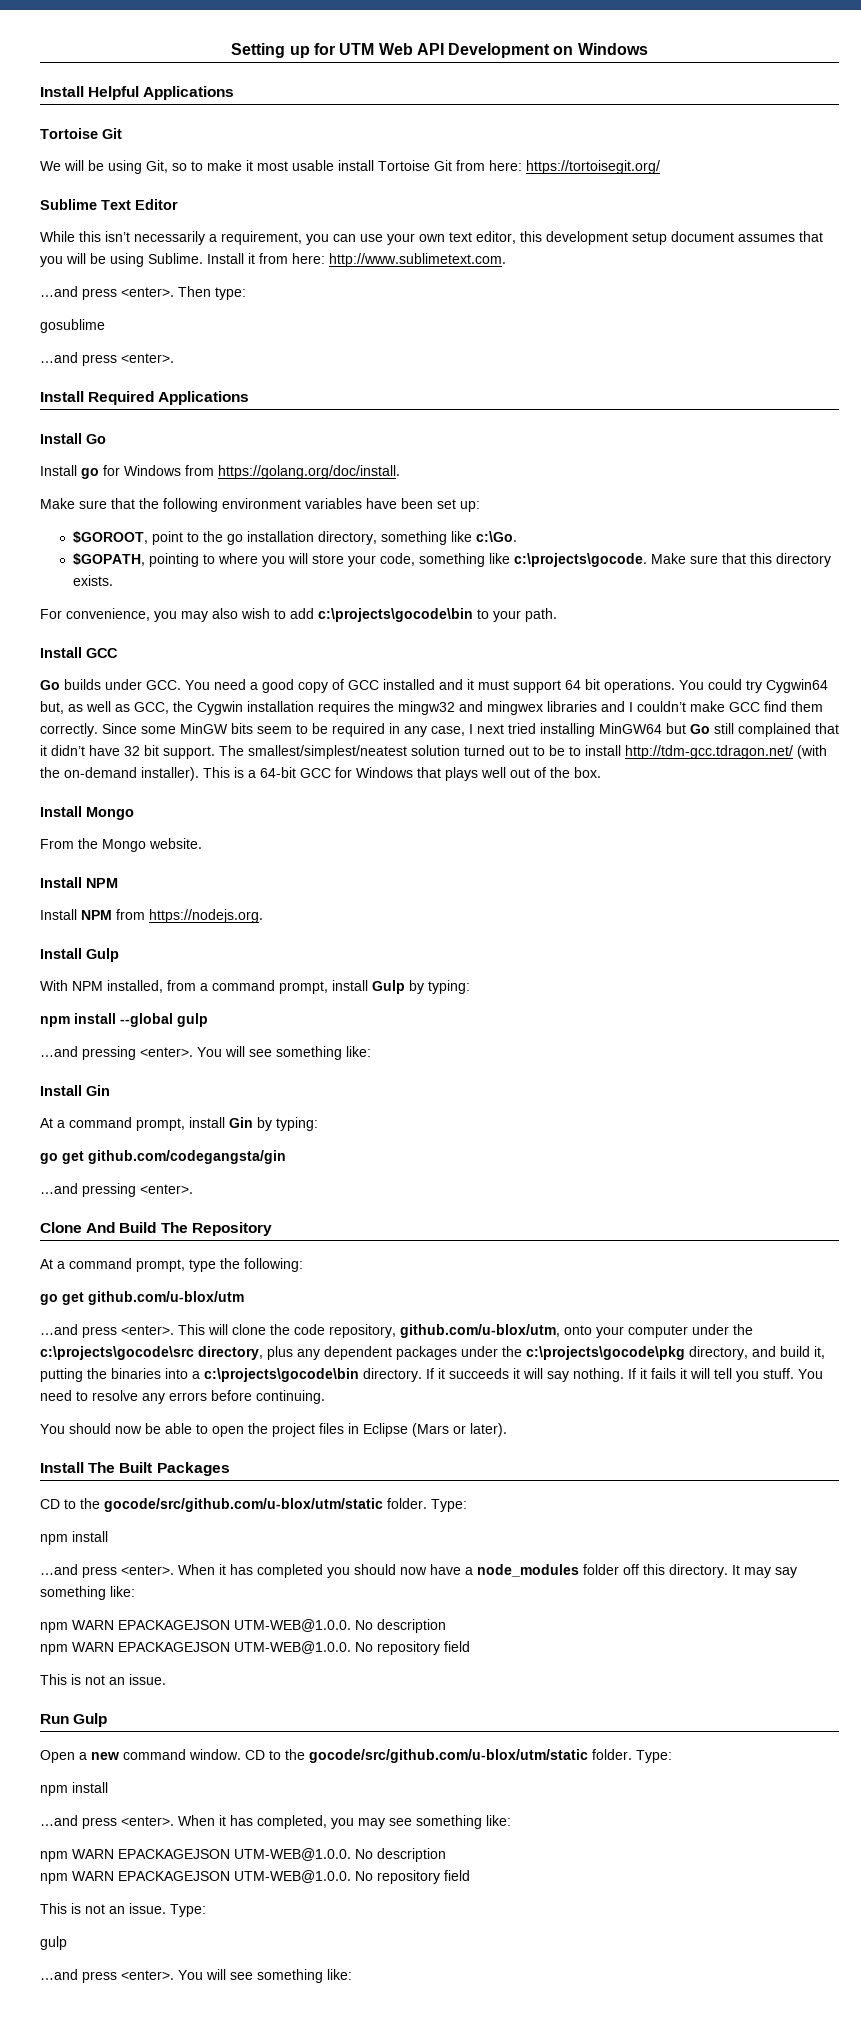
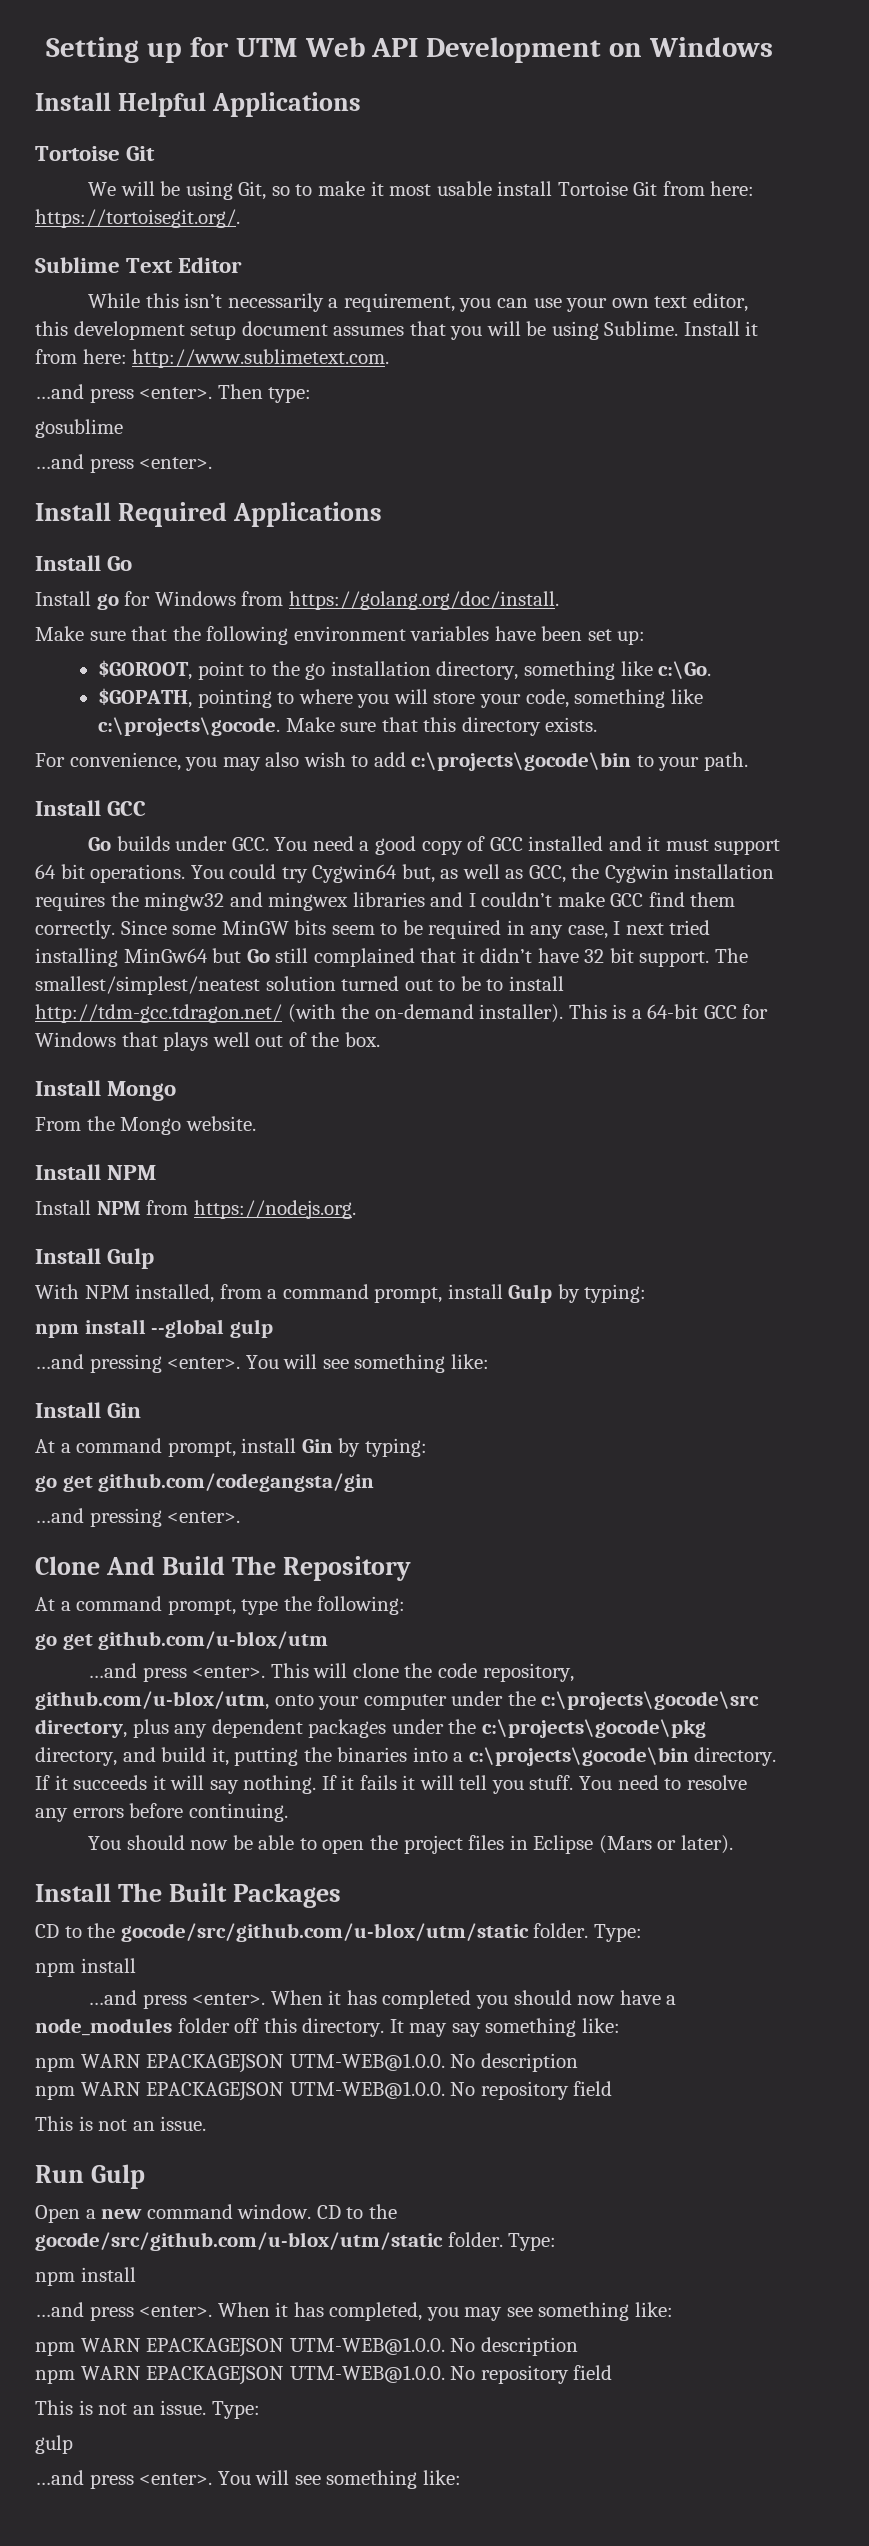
[526,160,660,174] https://tortoisegit.org/ -> [35,209,240,228] https://tortoisegit.org/.
[599,723,662,734] MinGW64 -> [123,948,208,963] MinGw64

